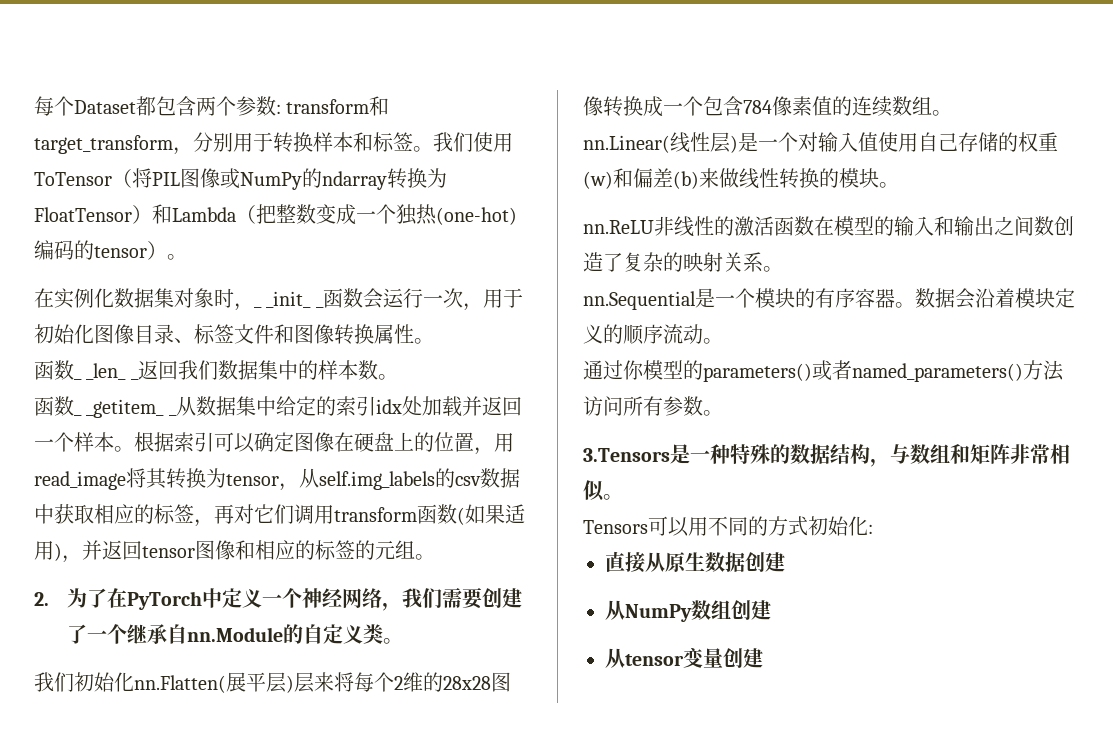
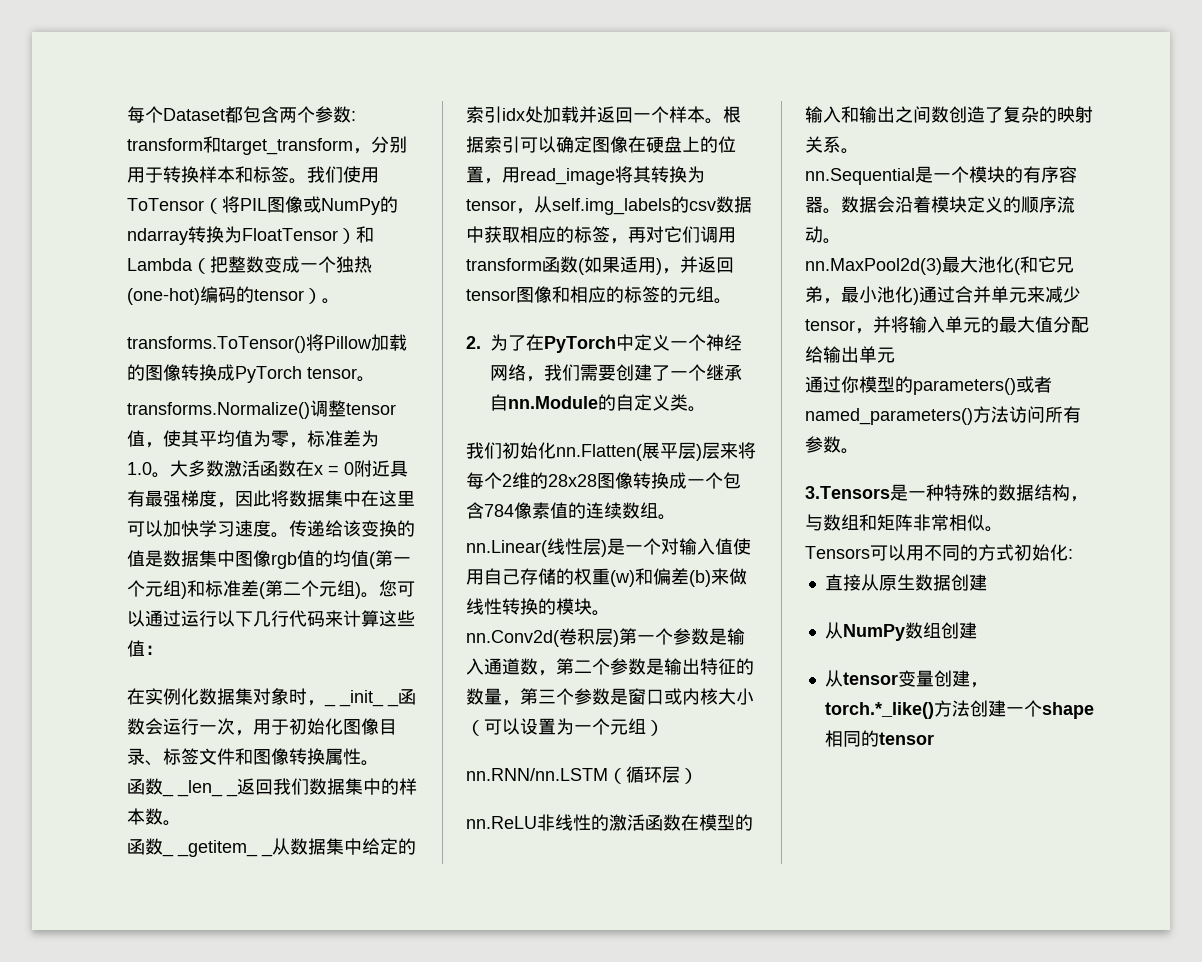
(187, 257) none -> [127,334,407,353] [127,364,375,383] [127,400,396,419] [127,430,379,448] [127,460,408,478] [127,490,415,508] [127,520,415,538] [127,550,411,569] [127,580,415,599] [127,610,415,627] [127,640,163,657] // transforms.ToTensor()将Pillow加载的图像转换成PyTorch tensor。 // transforms.Normalize()调整tensor值，使其平均值为零，标准差为1.0。大多数激活函数在x = 0附近具有最强梯度，因此将数据集中在这里可以加快学习速度。传递给该变换的值是数据集中图像rgb值的均值(第一个元组)和标准差(第二个元组)。您可以通过运行以下几行代码来计算这些值：
(899, 185) none -> [466,628,745,647] [466,658,754,676] [466,688,754,706] [466,718,664,736] [466,766,698,784] // nn.Conv2d(卷积层)第一个参数是输入通道数，第二个参数是输出特征的数量，第三个参数是窗口或内核大小（可以设置为一个元组） // nn.RNN/nn.LSTM（循环层）
(723, 341) none -> [805,256,1074,275] [805,286,1081,305] [805,316,1089,334] [805,346,895,363] // nn.MaxPool2d(3)最大池化(和它兄弟，最小池化)通过合并单元来减少tensor，并将输入单元的最大值分配给输出单元
(763, 658) none -> [969,682,988,688] [824,700,1094,719] [824,730,934,747] ，torch.*_like()方法创建一个shape相同的tensor

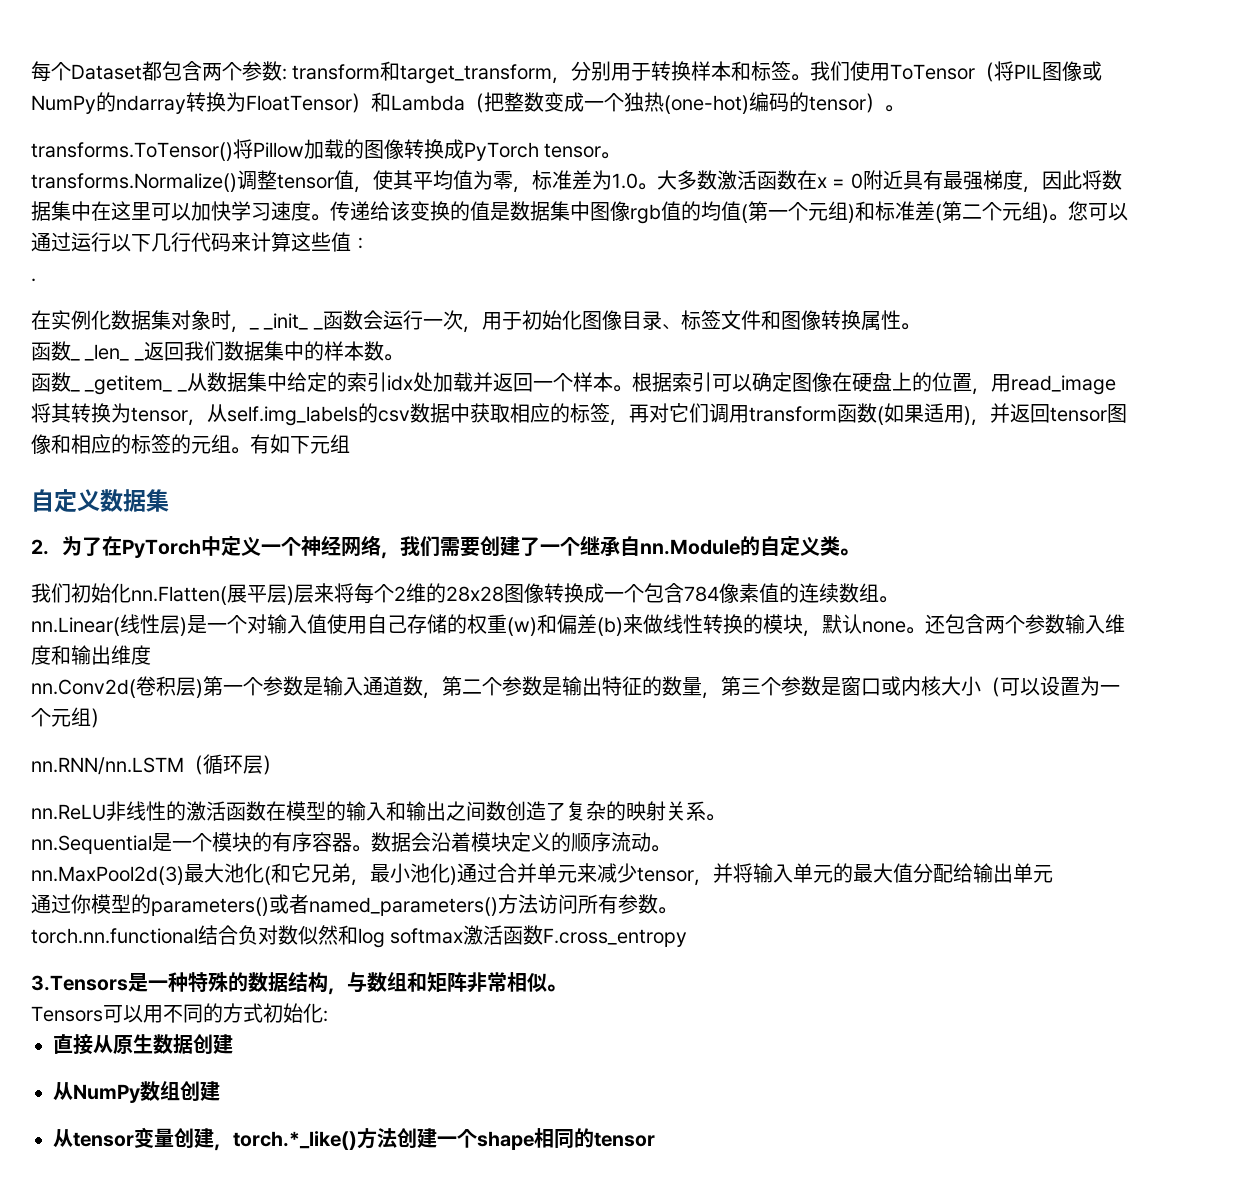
(163, 650) none -> [31,278,36,282] // .
(732, 301) none -> [250,434,350,454] [31,489,169,513] 有如下元组 // 自定义数据集
[592,610,610,616] 。 -> [803,614,1125,637] [31,645,151,665] ，默认none。还包含两个参数输入维度和输出维度
(859, 451) none -> [31,925,688,948] // torch.nn.functional结合负对数似然和log softmax激活函数F.cross_entropy

